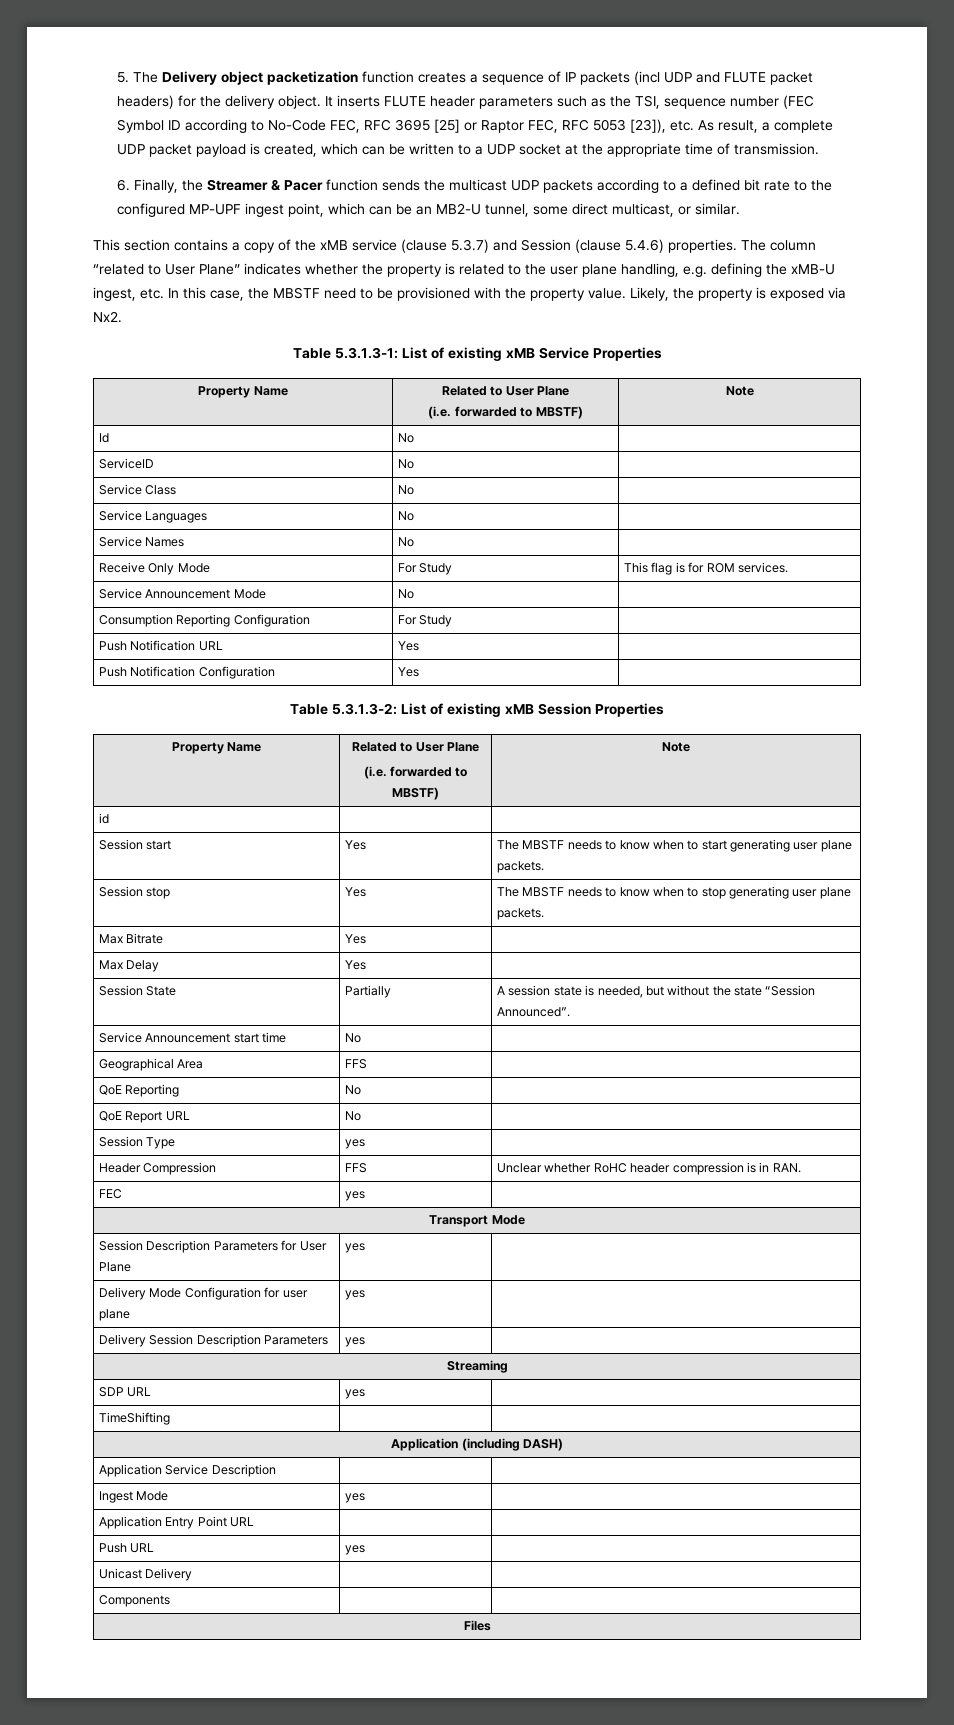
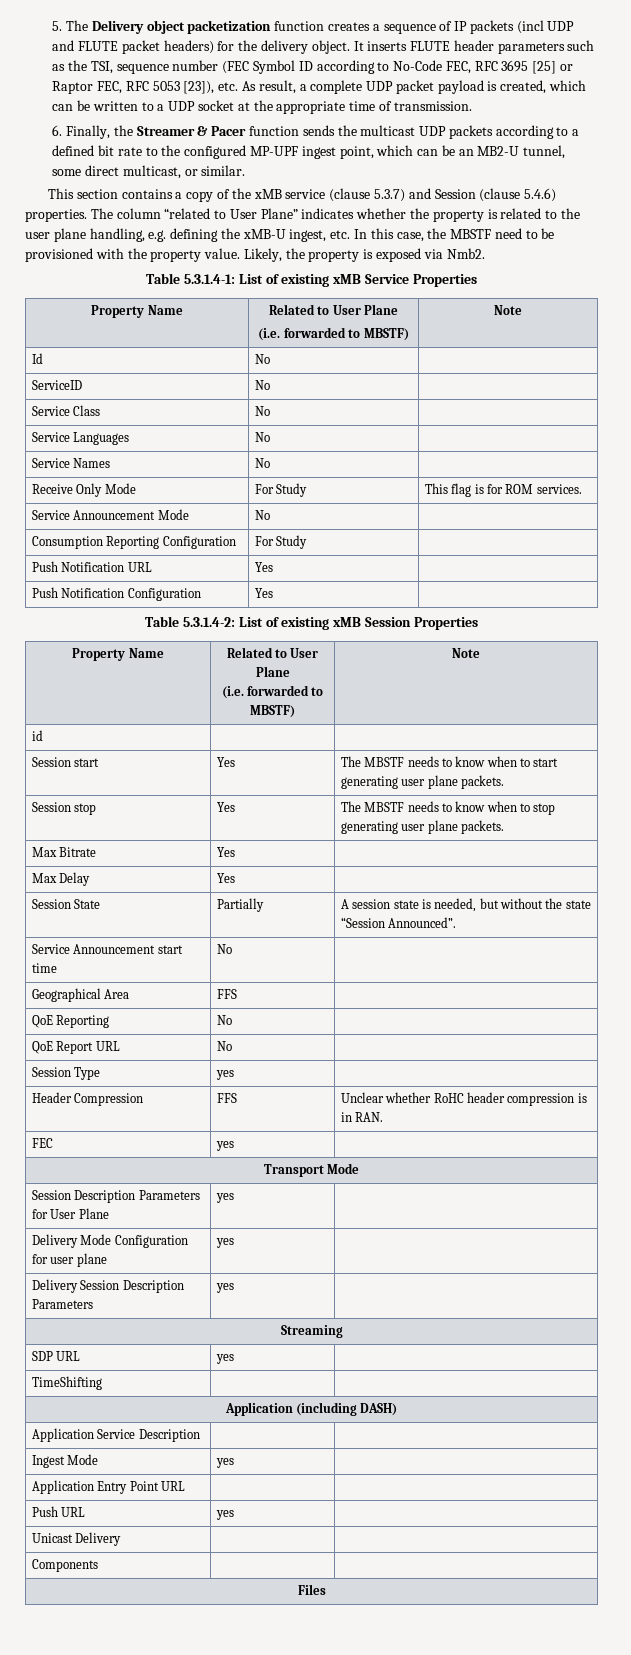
[93,311,122,323] [292,347,398,359] Nx2. // Table 5.3.1.3-1: -> [446,248,485,259] [146,273,236,284] Nmb2. // Table 5.3.1.4-1:
[332,703,397,715] 5.3.1.3-2: -> [183,617,236,627] 5.3.1.4-2:

